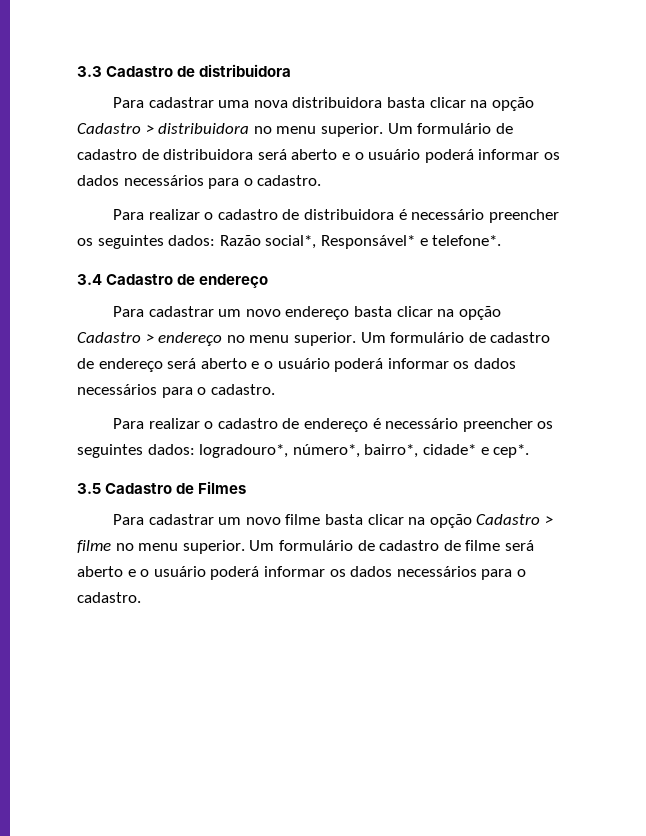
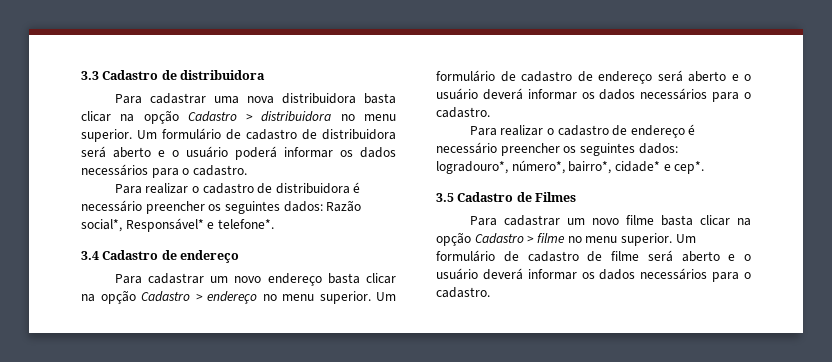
[334,358,384,372] poderá -> [482,88,523,100] deverá
[210,566,260,580] poderá -> [482,268,523,280] deverá

